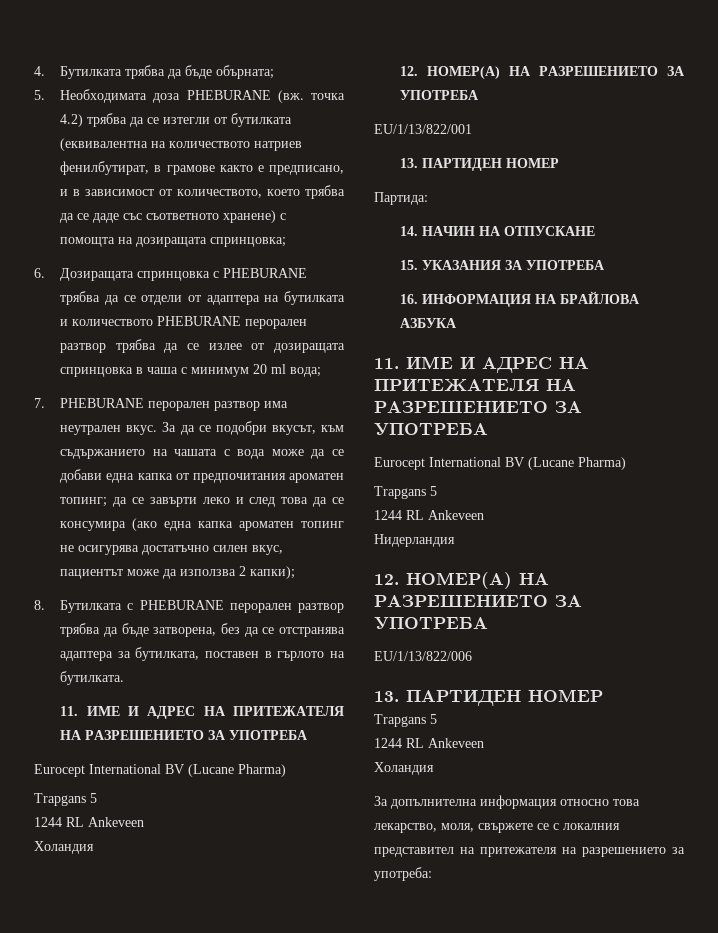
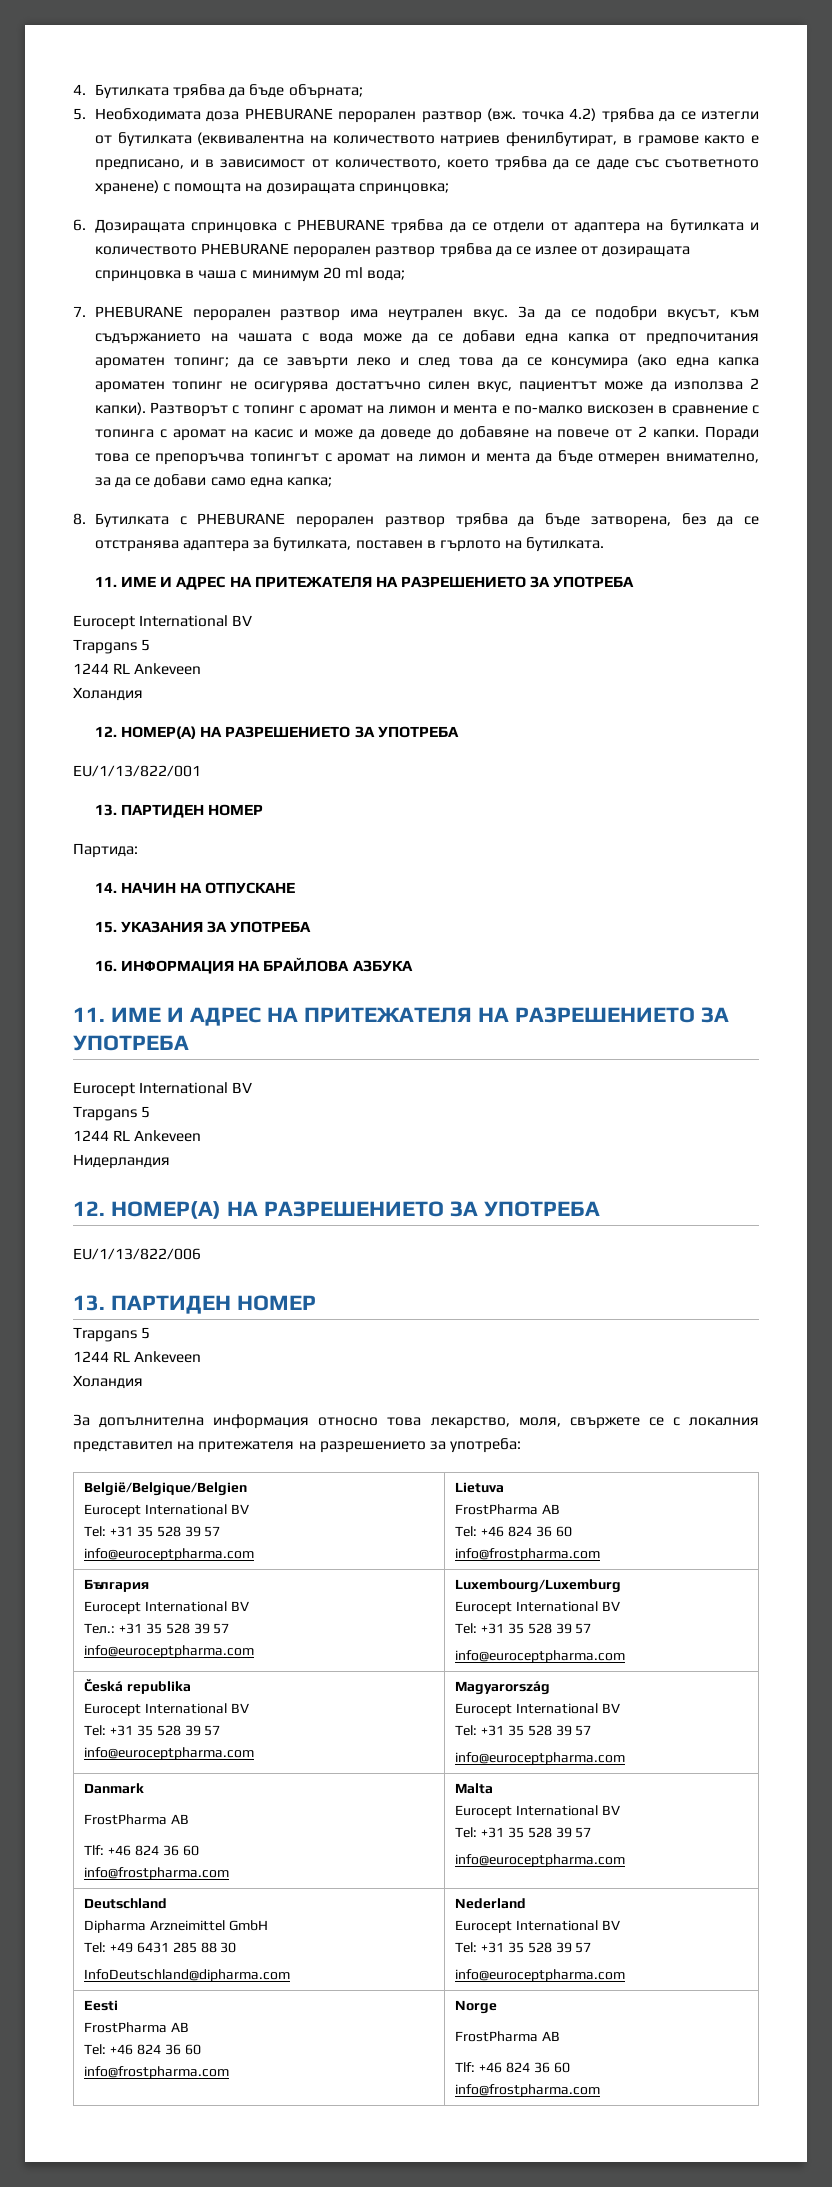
(271, 95) none -> [338,111,482,123] перорален разтвор
[250,566,296,579] капки); -> [94,402,760,417] [94,426,759,441] [94,450,759,465] [94,474,332,488] капки). Разтворът с топинг с аромат на лимон и мента е по-малко вискозен в сравнение с топинга с аромат на касис и може да доведе до добавяне на повече от 2 капки. Поради това се препоръчва топингът с аромат на лимон и мента да бъде отмерен внимателно, за да се добави само една капка;
[188,764,286,777] (Lucane Pharma) -> (253, 620) none
[528,457,626,470] (Lucane Pharma) -> (253, 1087) none
(432, 874) none -> [84,1482,248,1496] [84,1504,249,1517] [84,1526,221,1537] [84,1548,255,1561] [455,1482,505,1493] [455,1504,561,1515] [455,1526,572,1537] [455,1548,601,1561] [84,1579,150,1592] [84,1601,249,1614] [84,1623,230,1634] [84,1645,255,1658] [455,1579,622,1593] [455,1601,620,1614] [455,1623,592,1634] [455,1650,626,1663] [84,1679,192,1694] [84,1703,249,1716] [84,1725,221,1736] [84,1747,255,1760] [455,1681,551,1695] [455,1703,620,1716] [455,1725,592,1736] [455,1752,626,1765] [84,1783,145,1794] [84,1814,190,1825] [84,1845,199,1856] [84,1867,230,1880] [455,1783,494,1794] [455,1805,620,1818] [455,1827,592,1838] [455,1854,626,1867] [84,1898,168,1909] [84,1920,268,1933] [84,1942,237,1953] [84,1969,291,1982] [455,1898,527,1909] [455,1920,620,1933] [455,1942,592,1953] [455,1969,626,1982] [84,2000,119,2011] [84,2022,190,2033] [84,2044,201,2055] [84,2066,230,2079] [455,2000,498,2014] [455,2031,561,2042] [455,2062,570,2073] [455,2084,601,2097] // België/Belgique/Belgien // Eurocept International BV // Tel: +31 35 528 39 57 // info@euroceptpharma.com | Lietuva // FrostPharma AB // Tel: +46 824 36 60 // info@frostpharma.com // България // Eurocept International BV // Тел.: +31 35 528 39 57 // info@euroceptpharma.com | Luxembourg/Luxemburg // Eurocept International BV // Tel: +31 35 528 39 57 // info@euroceptpharma.com // Česká republika // Eurocept International BV // Tel: +31 35 528 39 57 // info@euroceptpharma.com | Magyarország // Eurocept International BV // Tel: +31 35 528 39 57 // info@euroceptpharma.com // Danmark // FrostPharma AB // Tlf: +46 824 36 60 // info@frostpharma.com | Malta // Eurocept International BV // Tel: +31 35 528 39 57 // info@euroceptpharma.com // Deutschland // Dipharma Arzneimittel GmbH // Tel: +49 6431 285 88 30 // InfoDeutschland@dipharma.com | Nederland // Eurocept International BV // Tel: +31 35 528 39 57 // info@euroceptpharma.com // Eesti // FrostPharma AB // Tel: +46 824 36 60 // info@frostpharma.com | Norge // FrostPharma AB // Tlf: +46 824 36 60 // info@frostpharma.com

